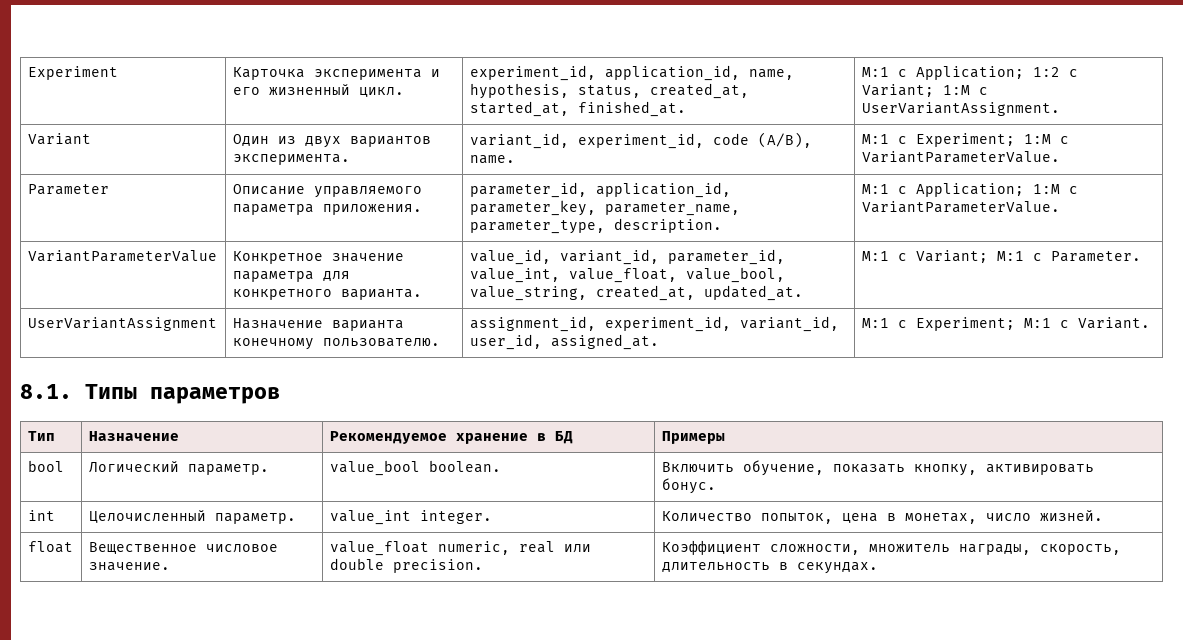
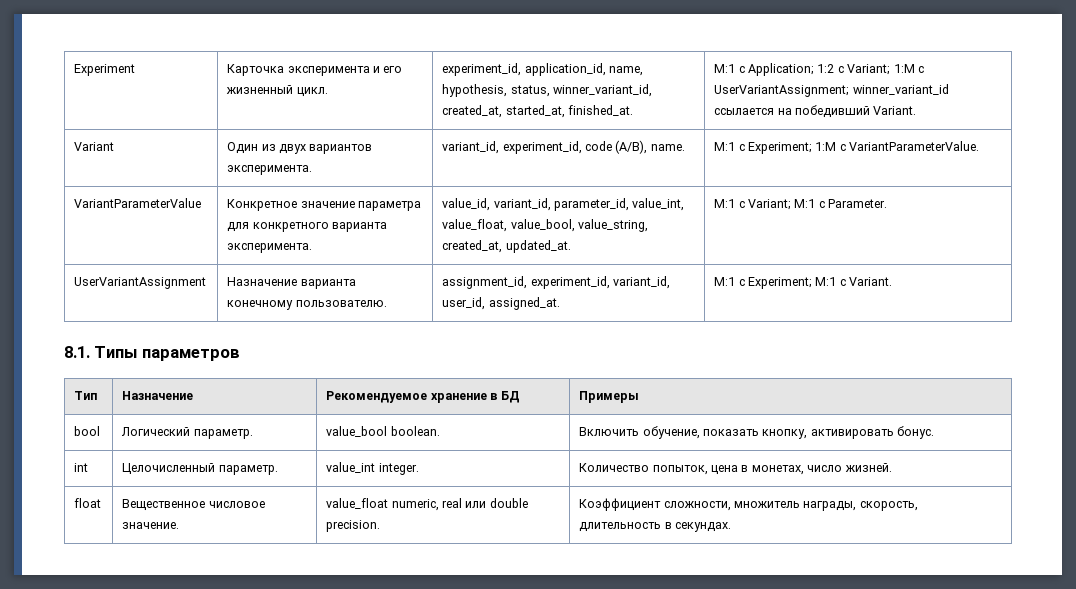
(641, 91) none -> [553,84,653,97] winner_variant_id,
[861,102,1060,116] UserVariantAssignment. -> [714,84,949,97] [714,105,917,118] UserVariantAssignment; winner_variant_id ссылается на победивший Variant.
[27,184,109,195] [232,184,422,198] [232,204,422,215] [469,182,731,198] [469,200,740,216] [469,218,722,234] [861,183,1078,197] [861,201,1060,213] // Parameter | Описание управляемого параметра приложения. | parameter_id, application_id, parameter_key, parameter_name, parameter_type, description. | M:1 с Application; 1:M с VariantParameterValue. -> (980, 146) none
[340,289,422,300] варианта. -> [332,222,388,232] [227,243,313,253] варианта эксперимента.

